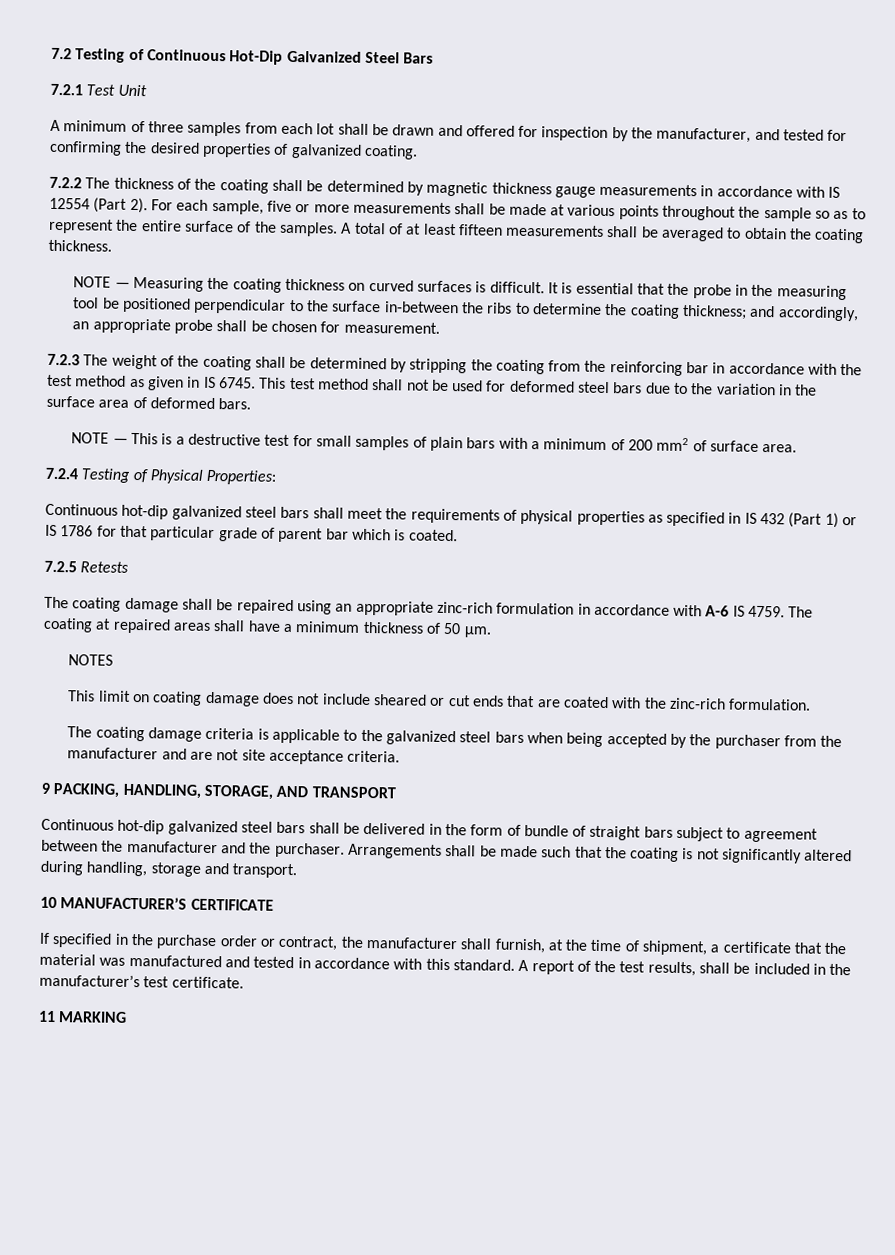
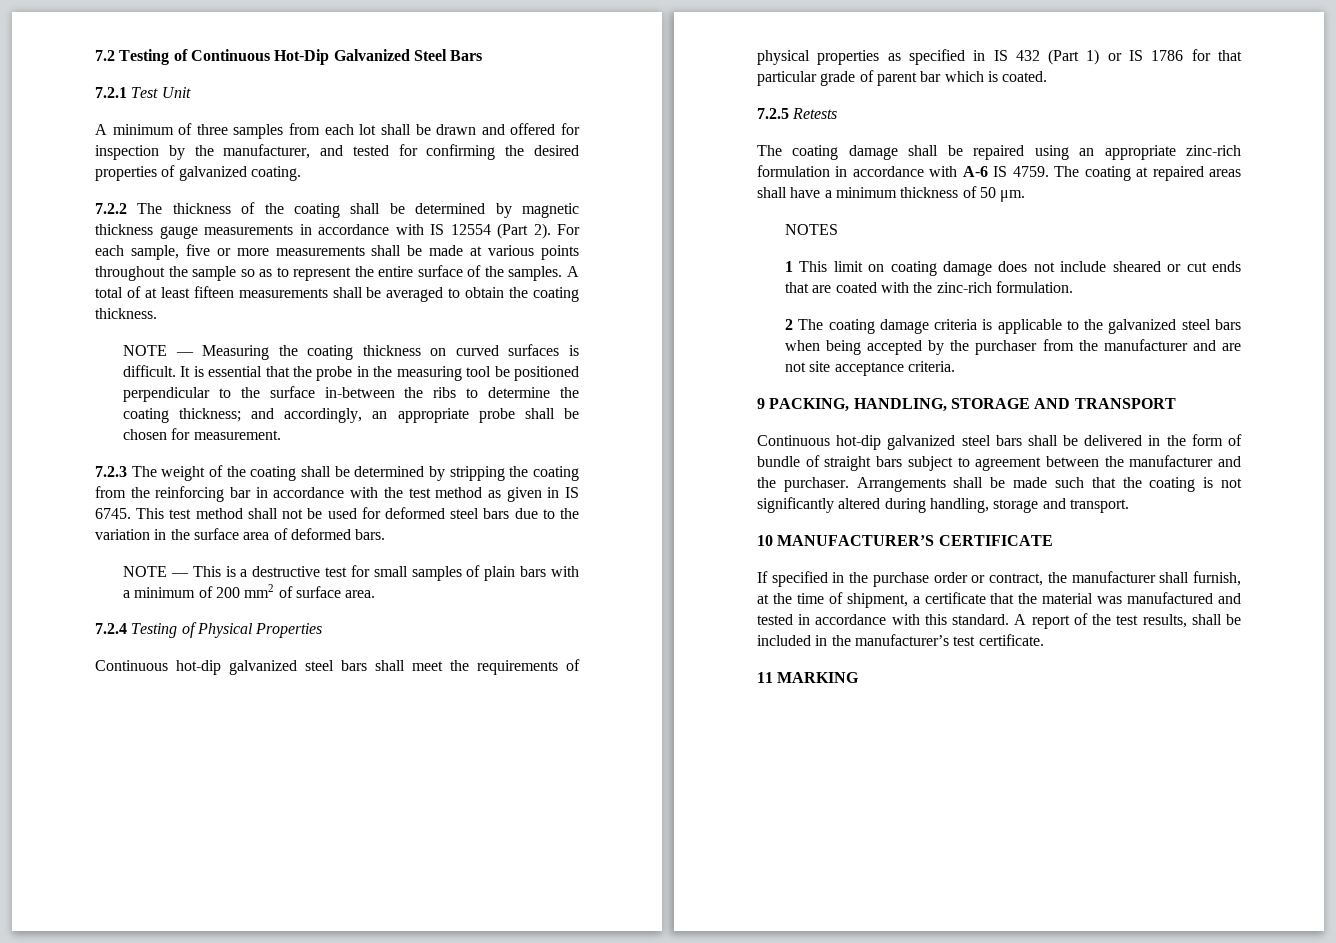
[206,469,277,485] Properties: -> [255,623,323,638] Properties
(114, 660) none -> [784,261,793,272] 1
(812, 704) none -> [784,319,793,330] 2
[203,784,273,800] STORAGE, -> [950,398,1030,409] STORAGE

